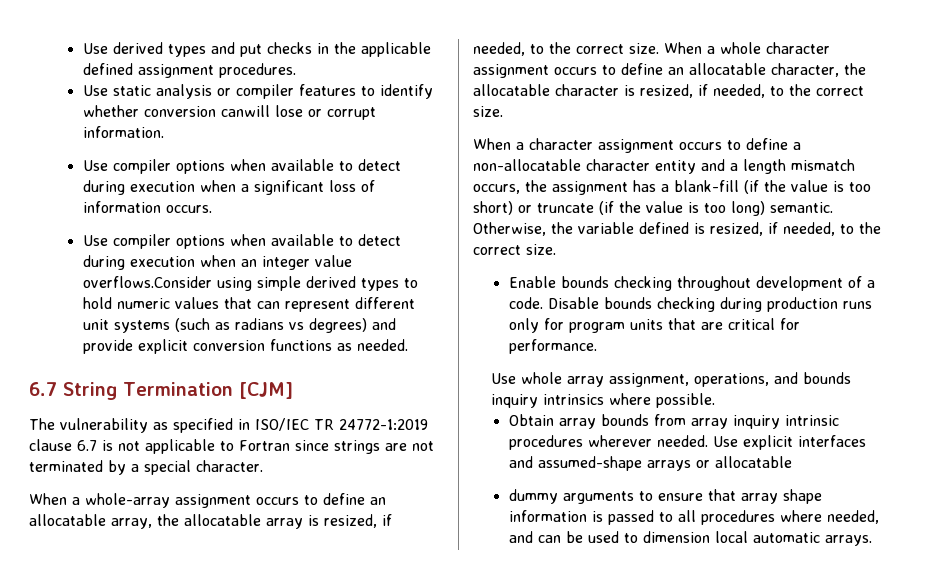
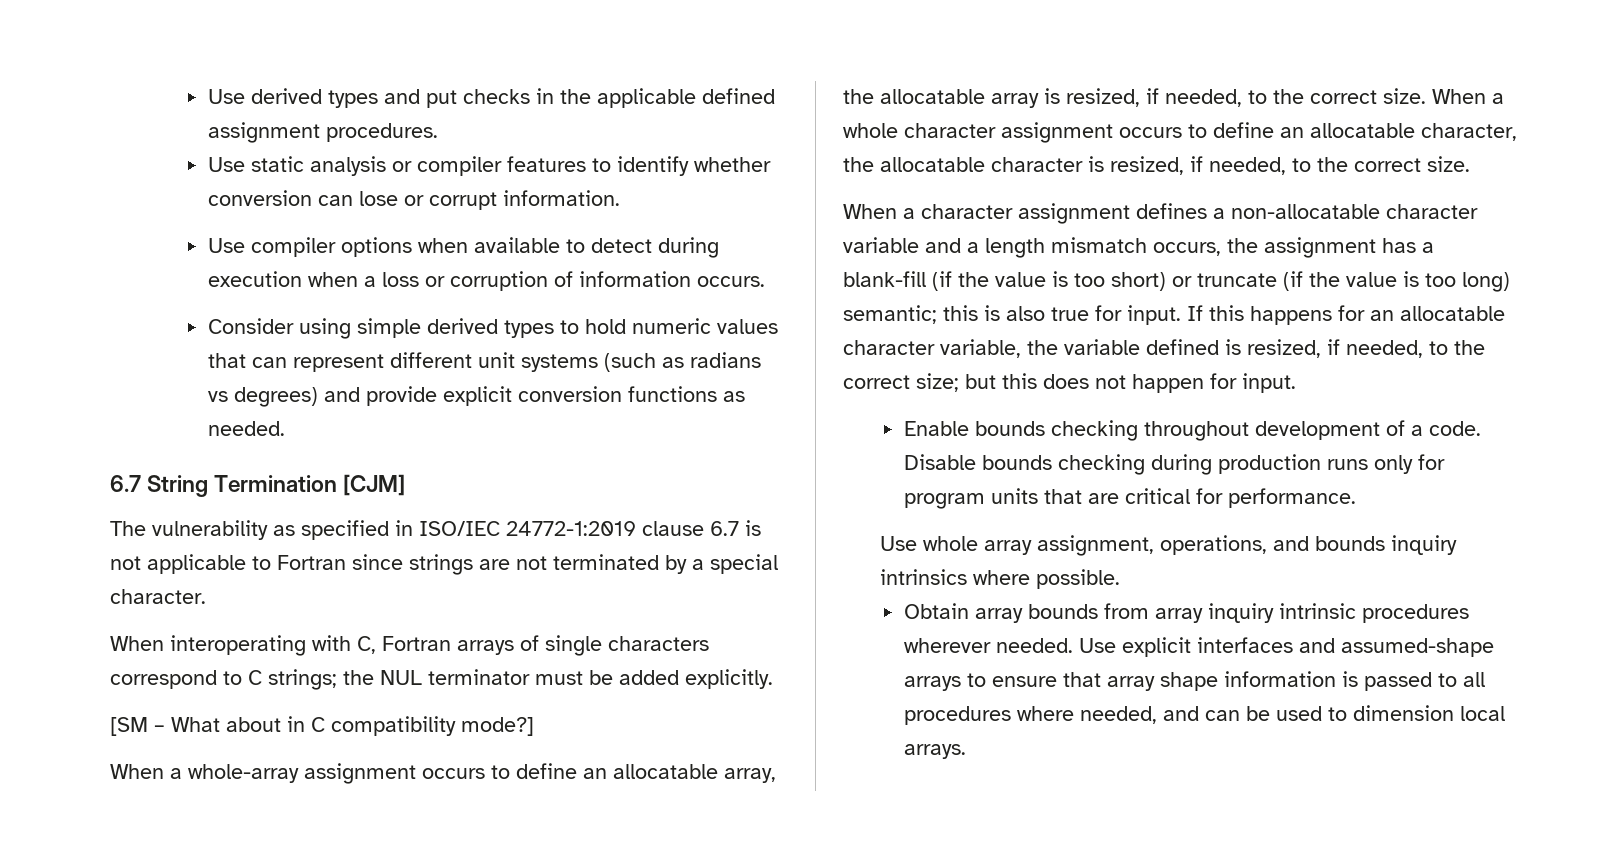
[220,105,270,117] canwill -> [318,195,354,206] can
[253,180,356,195] significant loss -> [382,271,549,291] loss or corruption
[82,234,401,249] [82,255,352,270] [82,276,212,288] Use compiler options when available to detect during execution when an integer value overflows.Consider -> [208,318,295,334] Consider
[314,419,334,430] TR -> (500, 528) none
(263, 466) none -> [110,635,709,656] [110,669,773,690] [110,716,534,736] // When interoperating with C, Fortran arrays of single characters correspond to C strings; the NUL terminator must be added explicitly. // [SM – What about in C compatibility mode?]
[679,138,788,150] occurs to define -> [1136,203,1207,219] defines
[655,160,696,174] entity -> [843,237,919,253] variable
[770,202,833,213] [473,222,546,236] semantic. Otherwise, -> [843,305,1505,325] [843,339,1021,358] semantic; this is also true for input. If this happens for an allocatable character variable,
[526,244,556,255] size. -> [916,373,1296,393] size; but this does not happen for input.
[695,456,792,468] [508,489,634,504] or allocatable // dummy arguments -> (962, 683) none
[752,532,820,543] automatic -> (1506, 713) none

